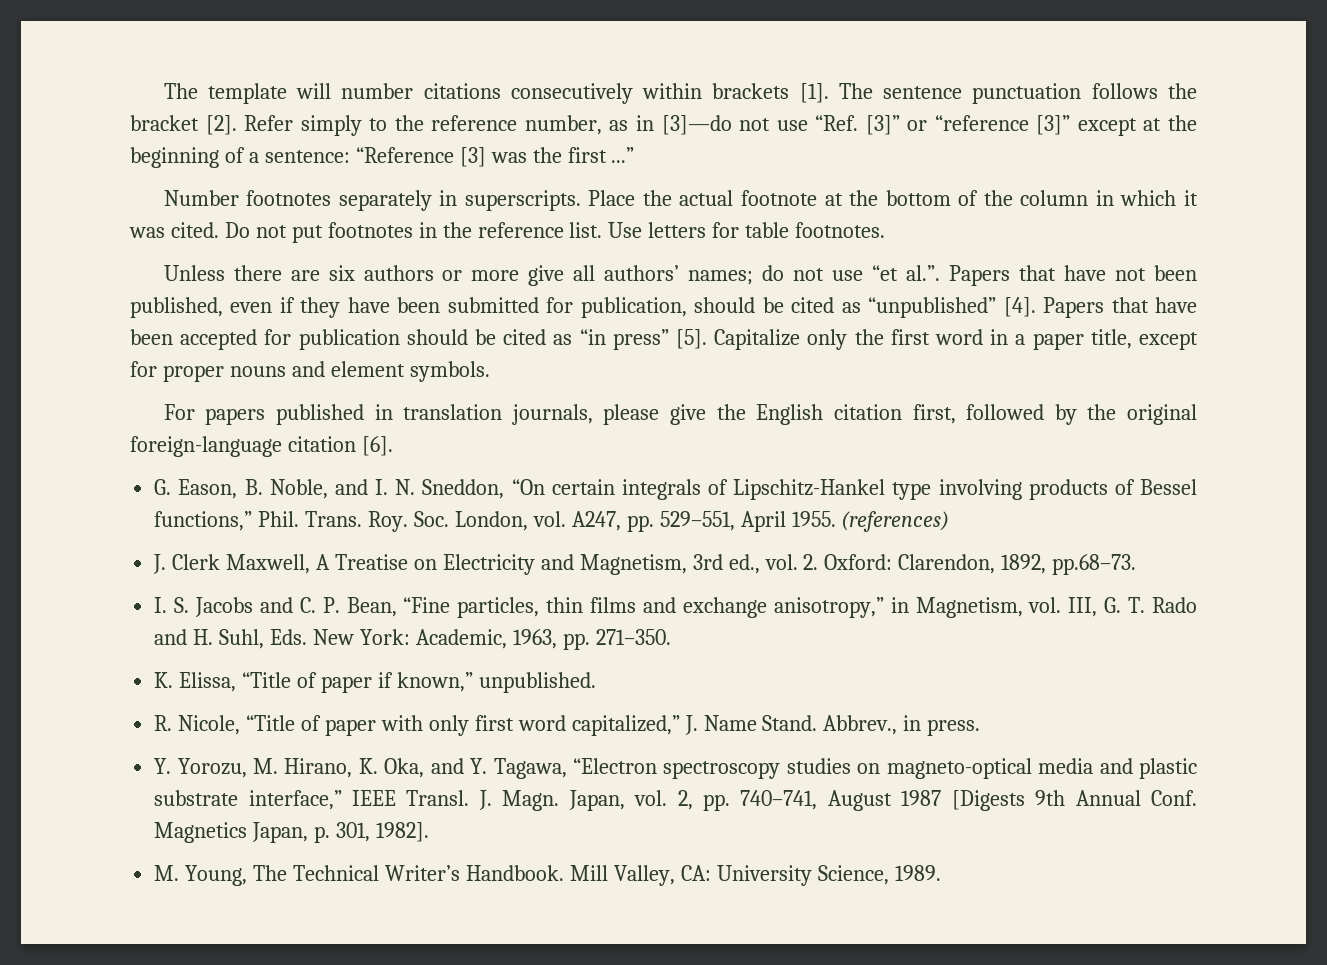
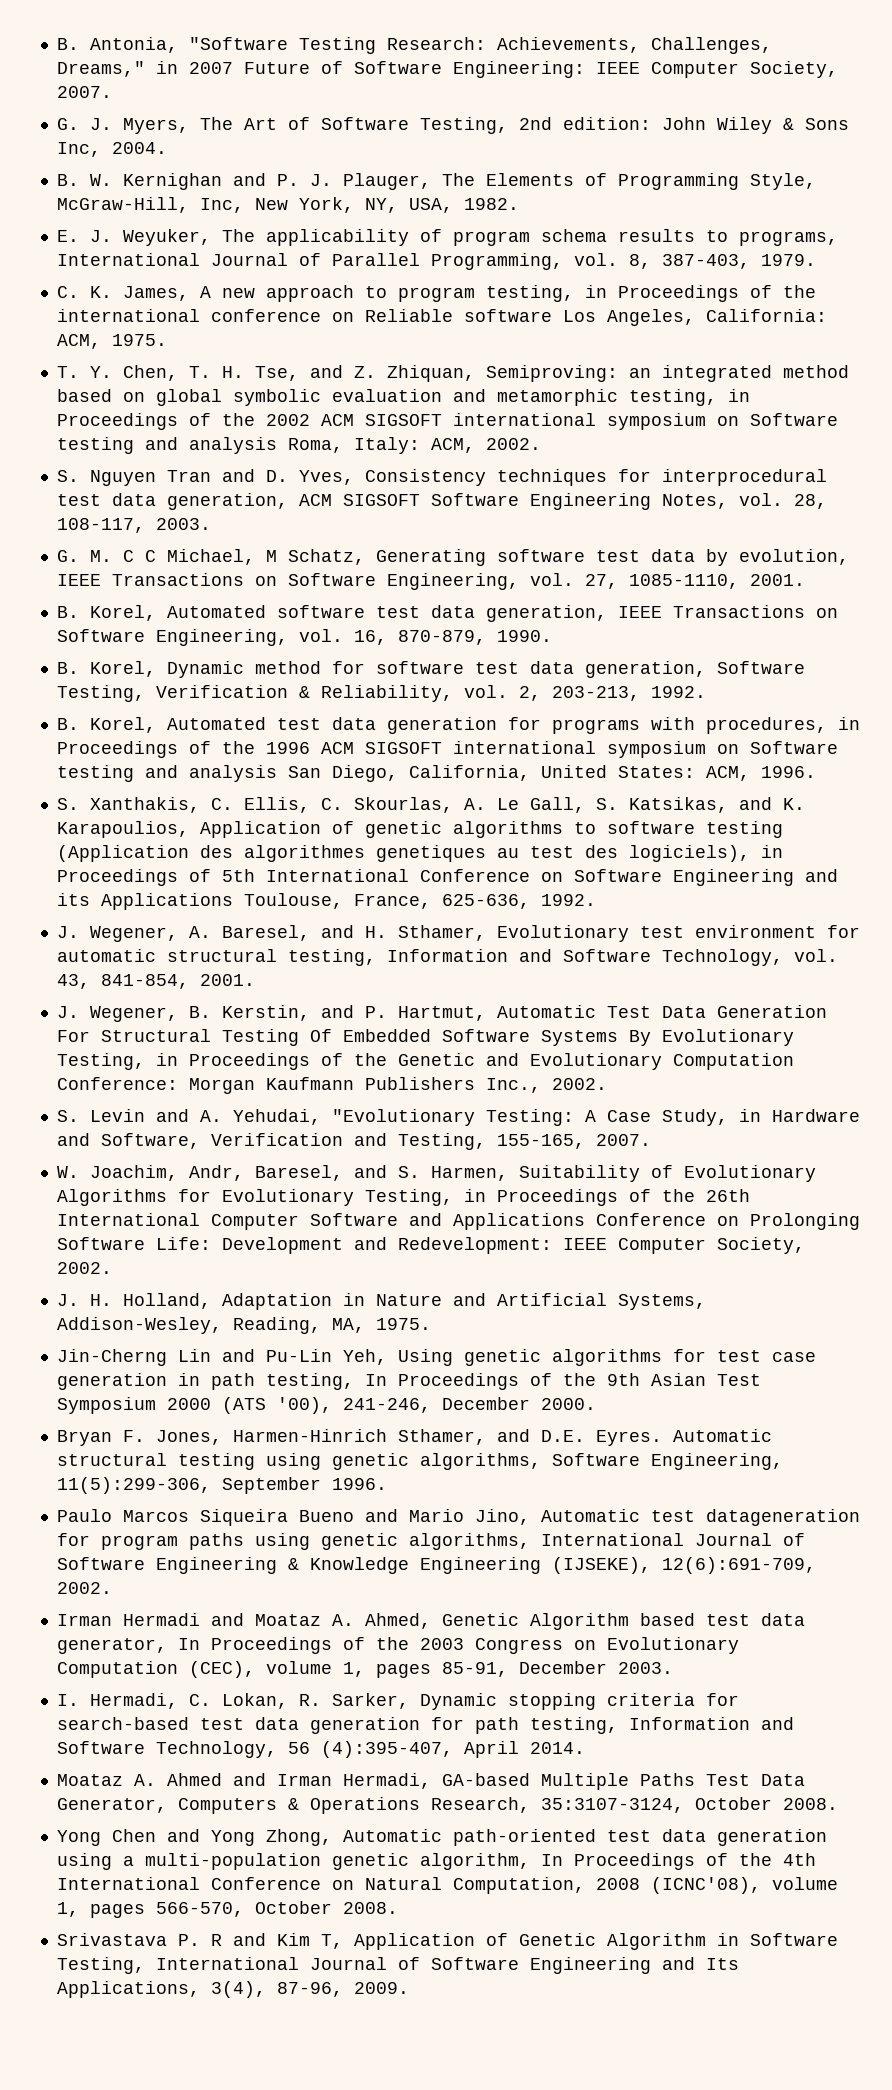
[163,83,1197,104] [130,115,1197,136] [130,147,635,168] [163,190,1198,211] [129,222,886,243] [163,265,1197,286] [130,297,1198,318] [130,329,1199,350] [130,361,490,382] [163,404,1198,425] [130,436,393,457] [154,479,1197,500] [154,511,950,532] [153,554,1137,575] [154,597,1197,618] [154,629,671,650] [154,672,596,693] [154,715,981,736] [154,758,1197,779] [154,790,1197,811] [154,822,429,843] [154,865,941,886] The template will number citations consecutively within brackets [1]. The sentence punctuation follows the bracket [2]. Refer simply to the reference number, as in [3]—do not use “Ref. [3]” or “reference [3]” except at the beginning of a sentence: “Reference [3] was the first ...” // Number footnotes separately in superscripts. Place the actual footnote at the bottom of the column in which it was cited. Do not put footnotes in the reference list. Use letters for table footnotes. // Unless there are six authors or more give all authors’ names; do not use “et al.”. Papers that have not been published, even if they have been submitted for publication, should be cited as “unpublished” [4]. Papers that have been accepted for publication should be cited as “in press” [5]. Capitalize only the first word in a paper title, except for proper nouns and element symbols. // For papers published in translation journals, please give the English citation first, followed by the original foreign-language citation [6]. // G. Eason, B. Noble, and I. N. Sneddon, “On certain integrals of Lipschitz-Hankel type involving products of Bessel functions,” Phil. Trans. Roy. Soc. London, vol. A247, pp. 529–551, April 1955. (references) // J. Clerk Maxwell, A Treatise on Electricity and Magnetism, 3rd ed., vol. 2. Oxford: Clarendon, 1892, pp.68–73. // I. S. Jacobs and C. P. Bean, “Fine particles, thin films and exchange anisotropy,” in Magnetism, vol. III, G. T. Rado and H. Suhl, Eds. New York: Academic, 1963, pp. 271–350. // K. Elissa, “Title of paper if known,” unpublished. // R. Nicole, “Title of paper with only first word capitalized,” J. Name Stand. Abbrev., in press. // Y. Yorozu, M. Hirano, K. Oka, and Y. Tagawa, “Electron spectroscopy studies on magneto-optical media and plastic substrate interface,” IEEE Transl. J. Magn. Japan, vol. 2, pp. 740–741, August 1987 [Digests 9th Annual Conf. Magnetics Japan, p. 301, 1982]. // M. Young, The Technical Writer’s Handbook. Mill Valley, CA: University Science, 1989. -> [56,37,772,54] [56,61,838,78] [56,86,112,98] [56,117,849,134] [56,142,167,157] [56,173,816,190] [56,197,519,213] [56,229,838,246] [56,253,816,270] [56,285,816,302] [56,309,827,326] [56,334,167,349] [56,365,849,382] [56,389,750,406] [56,413,838,430] [56,437,541,454] [56,469,827,486] [56,493,827,510] [56,518,211,533] [56,549,849,566] [56,573,805,590] [56,605,838,622] [56,629,552,646] [56,661,805,678] [56,685,706,702] [56,717,860,734] [56,741,838,758] [56,765,816,782] [56,797,805,813] [56,821,783,838] [56,845,783,862] [56,869,838,886] [56,893,596,910] [56,925,860,942] [56,949,838,966] [56,974,255,989] [56,1005,827,1022] [56,1029,794,1046] [56,1053,794,1070] [56,1077,607,1094] [56,1109,860,1126] [56,1133,651,1150] [56,1165,816,1182] [56,1189,750,1206] [56,1213,860,1230] [56,1237,805,1254] [56,1262,112,1274] [56,1293,706,1310] [56,1317,431,1334] [56,1349,816,1366] [56,1373,761,1390] [56,1397,596,1414] [56,1429,772,1446] [56,1453,783,1470] [56,1477,387,1494] [56,1509,860,1526] [56,1533,805,1550] [56,1557,816,1574] [56,1582,112,1594] [56,1613,805,1630] [56,1637,739,1654] [56,1661,673,1678] [56,1693,739,1710] [56,1717,794,1734] [56,1741,585,1758] [56,1773,805,1790] [56,1797,838,1814] [56,1829,827,1846] [56,1853,816,1870] [56,1877,838,1894] [56,1901,398,1918] [56,1933,838,1950] [56,1957,739,1974] [56,1981,409,1998] B. Antonia, "Software Testing Research: Achievements, Challenges, Dreams," in 2007 Future of Software Engineering: IEEE Computer Society, 2007. // G. J. Myers, The Art of Software Testing, 2nd edition: John Wiley & Sons Inc, 2004. // B. W. Kernighan and P. J. Plauger, The Elements of Programming Style, McGraw-Hill, Inc, New York, NY, USA, 1982. // E. J. Weyuker, The applicability of program schema results to programs, International Journal of Parallel Programming, vol. 8, 387-403, 1979. // C. K. James, A new approach to program testing, in Proceedings of the international conference on Reliable software Los Angeles, California: ACM, 1975. // T. Y. Chen, T. H. Tse, and Z. Zhiquan, Semiproving: an integrated method based on global symbolic evaluation and metamorphic testing, in Proceedings of the 2002 ACM SIGSOFT international symposium on Software testing and analysis Roma, Italy: ACM, 2002. // S. Nguyen Tran and D. Yves, Consistency techniques for interprocedural test data generation, ACM SIGSOFT Software Engineering Notes, vol. 28, 108-117, 2003. // G. M. C C Michael, M Schatz, Generating software test data by evolution, IEEE Transactions on Software Engineering, vol. 27, 1085-1110, 2001. // B. Korel, Automated software test data generation, IEEE Transactions on Software Engineering, vol. 16, 870-879, 1990. // B. Korel, Dynamic method for software test data generation, Software Testing, Verification & Reliability, vol. 2, 203-213, 1992. // B. Korel, Automated test data generation for programs with procedures, in Proceedings of the 1996 ACM SIGSOFT international symposium on Software testing and analysis San Diego, California, United States: ACM, 1996. // S. Xanthakis, C. Ellis, C. Skourlas, A. Le Gall, S. Katsikas, and K. Karapoulios, Application of genetic algorithms to software testing (Application des algorithmes genetiques au test des logiciels), in Proceedings of 5th International Conference on Software Engineering and its Applications Toulouse, France, 625-636, 1992. // J. Wegener, A. Baresel, and H. Sthamer, Evolutionary test environment for automatic structural testing, Information and Software Technology, vol. 43, 841-854, 2001. // J. Wegener, B. Kerstin, and P. Hartmut, Automatic Test Data Generation For Structural Testing Of Embedded Software Systems By Evolutionary Testing, in Proceedings of the Genetic and Evolutionary Computation Conference: Morgan Kaufmann Publishers Inc., 2002. // S. Levin and A. Yehudai, "Evolutionary Testing: A Case Study, in Hardware and Software, Verification and Testing, 155-165, 2007. // W. Joachim, Andr, Baresel, and S. Harmen, Suitability of Evolutionary Algorithms for Evolutionary Testing, in Proceedings of the 26th International Computer Software and Applications Conference on Prolonging Software Life: Development and Redevelopment: IEEE Computer Society, 2002. // J. H. Holland, Adaptation in Nature and Artificial Systems, Addison-Wesley, Reading, MA, 1975. // Jin-Cherng Lin and Pu-Lin Yeh, Using genetic algorithms for test case generation in path testing, In Proceedings of the 9th Asian Test Symposium 2000 (ATS '00), 241-246, December 2000. // Bryan F. Jones, Harmen-Hinrich Sthamer, and D.E. Eyres. Automatic structural testing using genetic algorithms, Software Engineering, 11(5):299-306, September 1996. // Paulo Marcos Siqueira Bueno and Mario Jino, Automatic test datageneration for program paths using genetic algorithms, International Journal of Software Engineering & Knowledge Engineering (IJSEKE), 12(6):691-709, 2002. // Irman Hermadi and Moataz A. Ahmed, Genetic Algorithm based test data generator, In Proceedings of the 2003 Congress on Evolutionary Computation (CEC), volume 1, pages 85-91, December 2003. // I. Hermadi, C. Lokan, R. Sarker, Dynamic stopping criteria for search-based test data generation for path testing, Information and Software Technology, 56 (4):395-407, April 2014. // Moataz A. Ahmed and Irman Hermadi, GA-based Multiple Paths Test Data Generator, Computers & Operations Research, 35:3107-3124, October 2008. // Yong Chen and Yong Zhong, Automatic path-oriented test data generation using a multi-population genetic algorithm, In Proceedings of the 4th International Conference on Natural Computation, 2008 (ICNC'08), volume 1, pages 566-570, October 2008. // Srivastava P. R and Kim T, Application of Genetic Algorithm in Software Testing, International Journal of Software Engineering and Its Applications, 3(4), 87-96, 2009.

